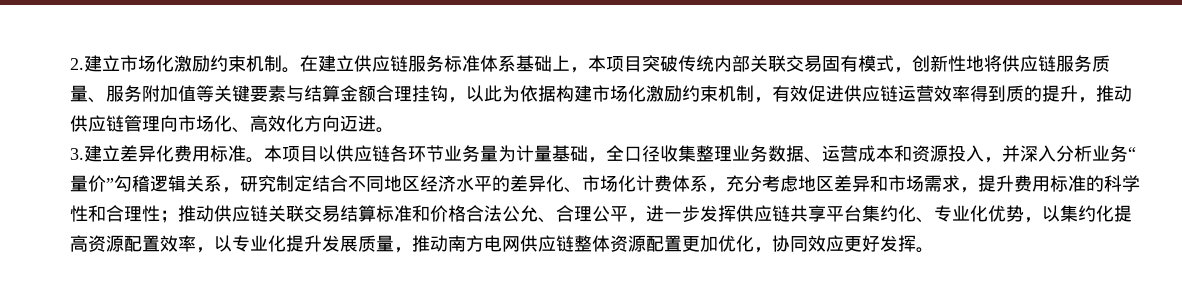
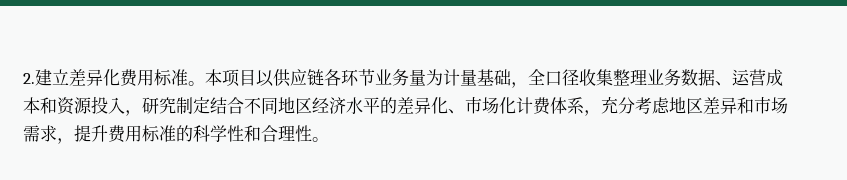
[120,55,1110,73] [70,85,1132,103] [70,115,394,133] [70,145,120,162] 市场化激励约束机制。在建立供应链服务标准体系基础上，本项目突破传统内部关联交易固有模式，创新性地将供应链服务质量、服务附加值等关键要素与结算金额合理挂钩，以此为依据构建市场化激励约束机制，有效促进供应链运营效率得到质的提升，推动供应链管理向市场化、高效化方向迈进。 // 3.建立 -> (69, 77) none
[1002,145,1136,162] [70,175,240,193] 并深入分析业务“量价”勾稽逻辑关系， -> (142, 113) none
[160,205,1132,223] [70,235,916,253] ；推动供应链关联交易结算标准和价格合法公允、合理公平，进一步发挥供应链共享平台集约化、专业化优势，以集约化提高资源配置效率，以专业化提升发展质量，推动南方电网供应链整体资源配置更加优化，协同效应更好发挥 -> (312, 133) none

